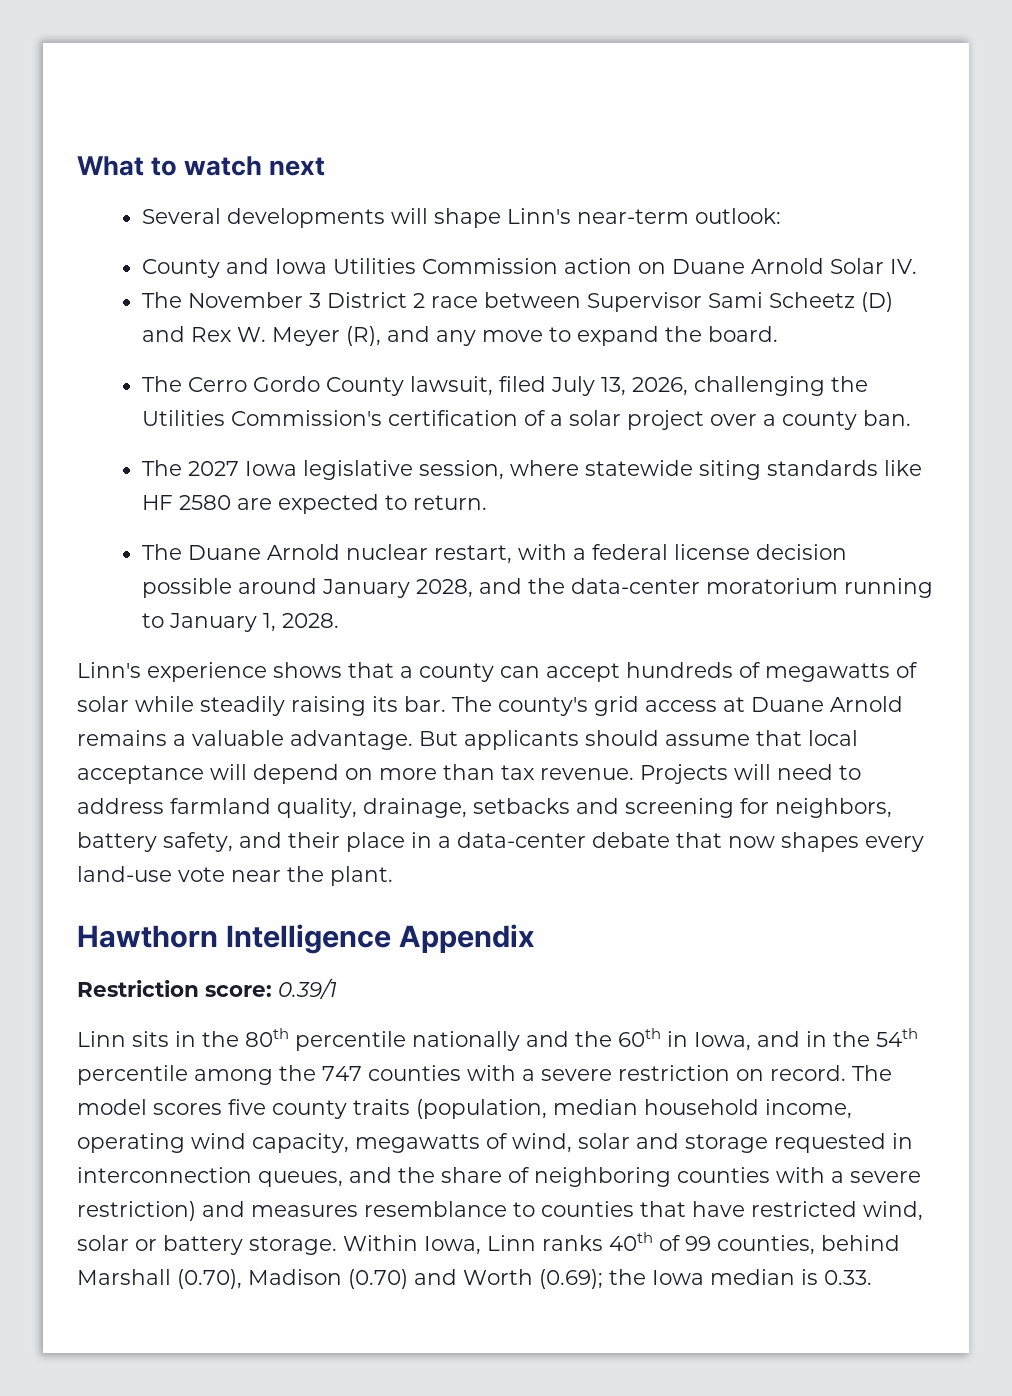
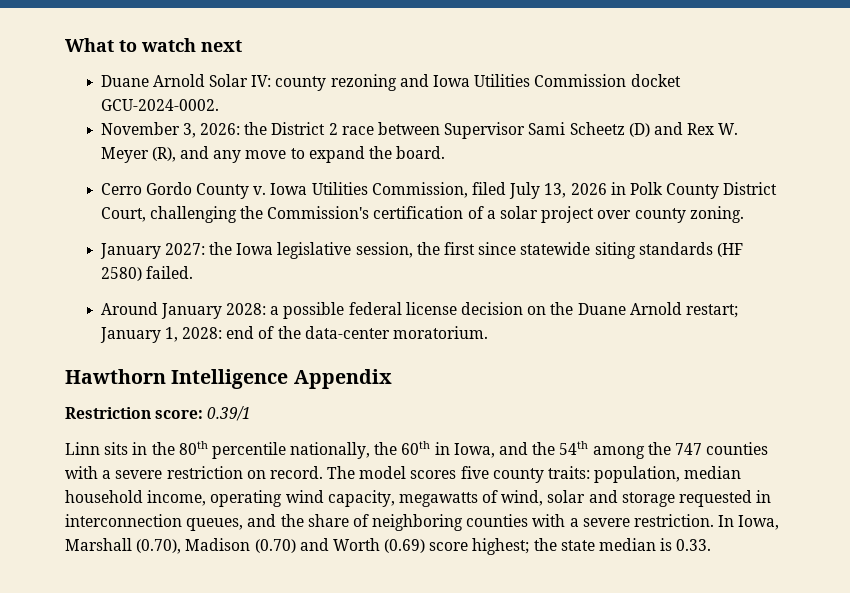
[141,208,781,228] [141,258,917,278] [141,292,321,308] Several developments will shape Linn's near-term outlook: // County and Iowa Utilities Commission action on Duane Arnold Solar IV. // The November 3 -> [100,74,681,91] [100,99,219,111] [100,122,268,138] Duane Arnold Solar IV: county rezoning and Iowa Utilities Commission docket GCU-2024-0002. // November 3, 2026: the
[141,376,182,392] The -> (446, 152) none
[409,376,688,396] lawsuit, filed July 13, 2026, -> [253,182,778,199] [100,207,146,222] v. Iowa Utilities Commission, filed July 13, 2026 in Polk County District Court,
[141,410,225,426] Utilities -> (264, 212) none
[762,410,911,430] [141,460,922,480] [141,494,487,514] [141,544,847,564] [141,578,933,598] [141,613,339,632] [77,662,918,682] [77,696,903,716] [77,730,858,750] [77,764,861,784] [77,798,892,818] [77,832,924,852] [77,866,393,886] a county ban. // The 2027 Iowa legislative session, where statewide siting standards like HF 2580 are expected to return. // The Duane Arnold nuclear restart, with a federal license decision possible around January 2028, and the data-center moratorium running to January 1, 2028. // Linn's experience shows that a county can accept hundreds of megawatts of solar while steadily raising its bar. The county's grid access at Duane Arnold remains a valuable advantage. But applicants should assume that local acceptance will depend on more than tax revenue. Projects will need to address farmland quality, drainage, setbacks and screening for neighbors, battery safety, and their place in a data-center debate that now shapes every land-use vote near the plant. -> [634,206,744,223] [99,242,743,259] [100,266,193,281] [100,302,738,319] [99,326,489,343] county zoning. // January 2027: the Iowa legislative session, the first since statewide siting standards (HF 2580) failed. // Around January 2028: a possible federal license decision on the Duane Arnold restart; January 1, 2028: end of the data-center moratorium.
[412,1031,569,1051] nationally and -> [290,442,371,459] nationally,
[806,1031,827,1047] in -> (529, 448) none
[77,1065,188,1085] percentile -> (589, 448) none
[353,1099,547,1119] traits (population, -> [548,466,681,483] traits: population,
[77,1201,923,1221] [77,1232,900,1255] restriction) and measures resemblance to counties that have restricted wind, solar or battery storage. Within Iowa, Linn ranks 40th of 99 counties, behind -> [634,514,780,530] restriction. In Iowa,
[539,1269,704,1289] (0.69); the Iowa -> [384,538,595,555] (0.69) score highest; the state

